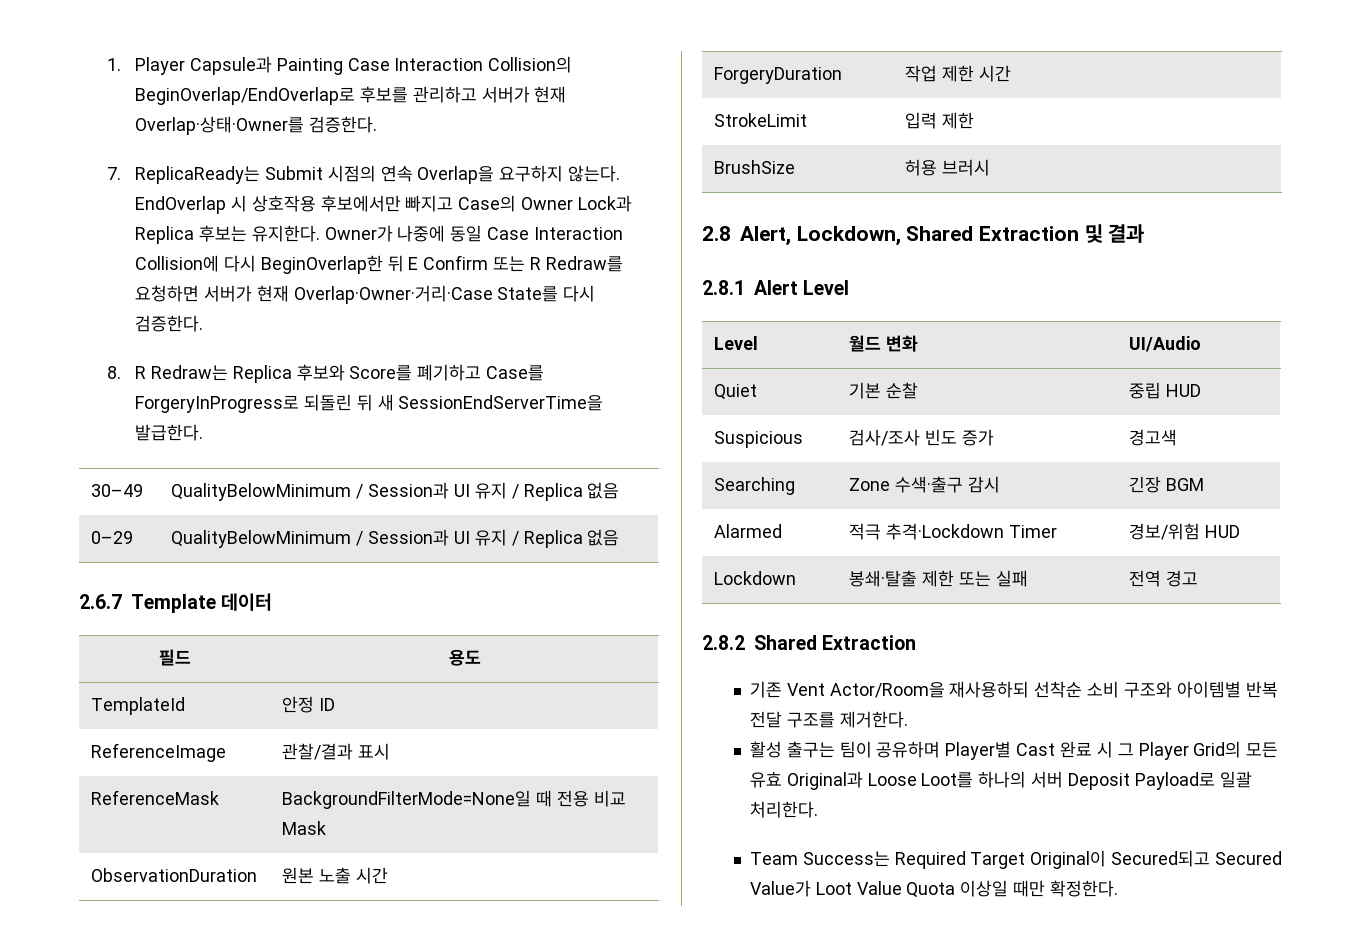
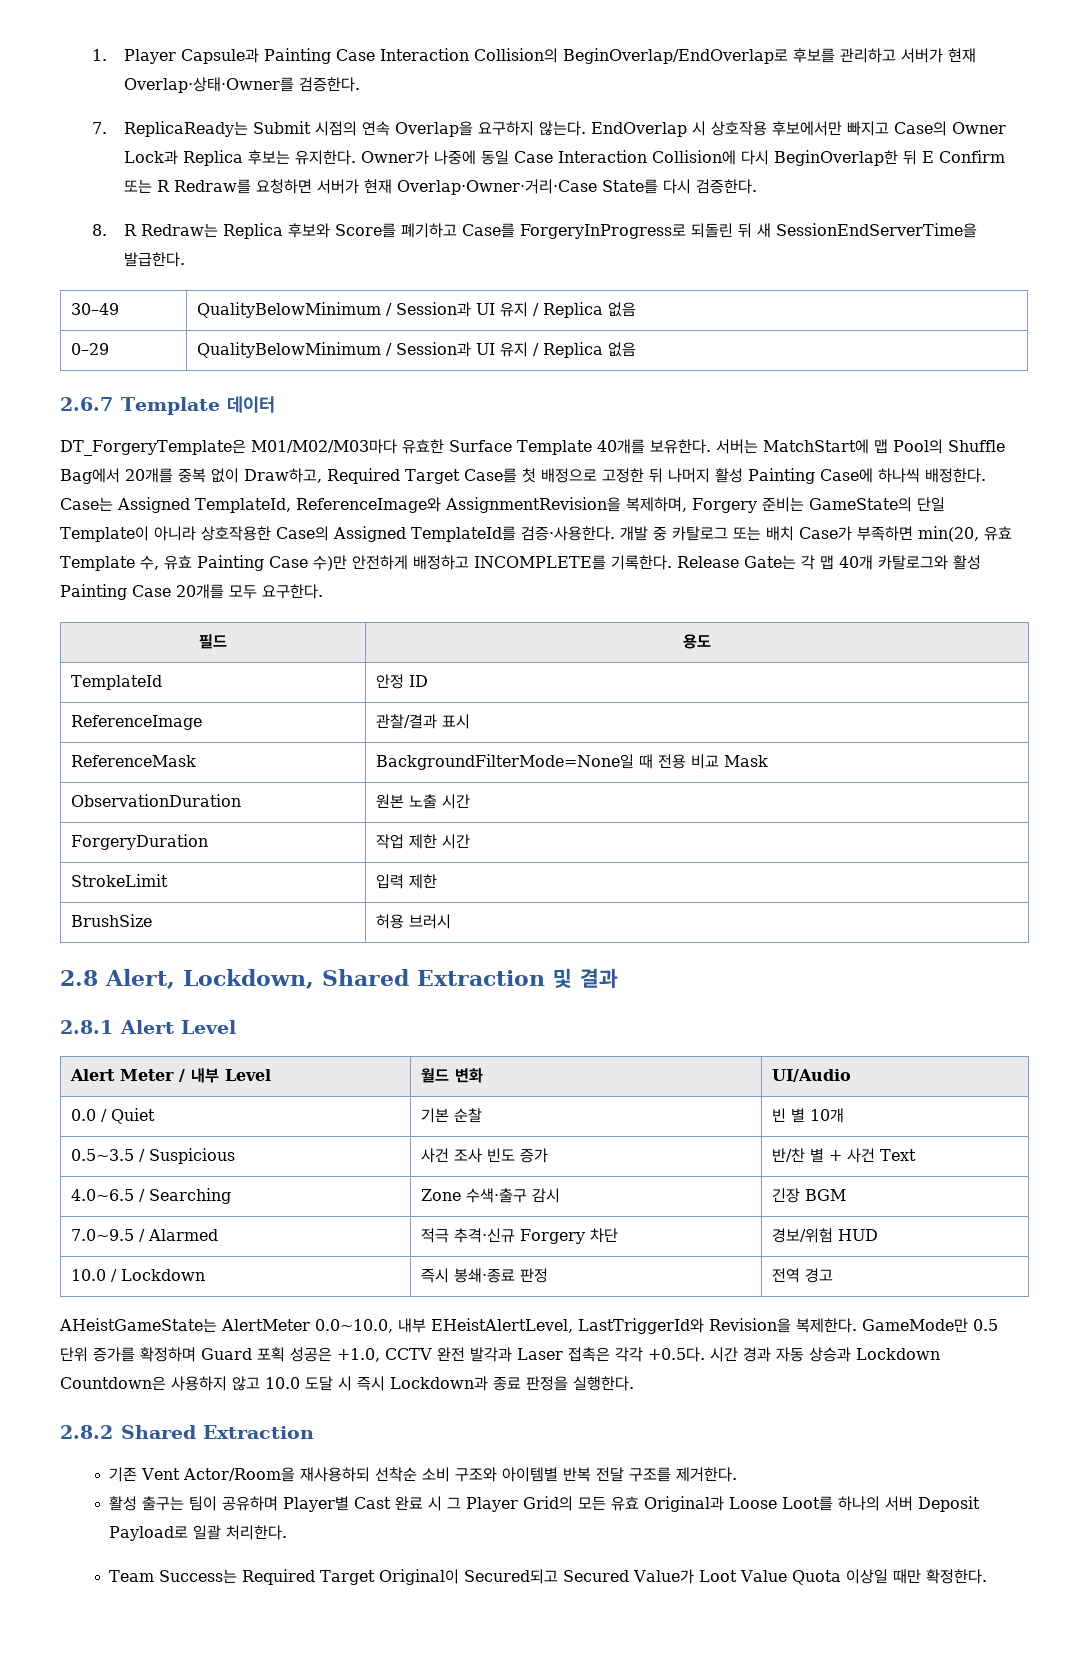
(273, 602) none -> [60,439,1005,456] [60,468,986,484] [60,497,945,513] [60,526,1012,542] [60,555,981,571] [60,584,323,600] // DT_ForgeryTemplate은 M01/M02/M03마다 유효한 Surface Template 40개를 보유한다. 서버는 MatchStart에 맵 Pool의 Shuffle Bag에서 20개를 중복 없이 Draw하고, Required Target Case를 첫 배정으로 고정한 뒤 나머지 활성 Painting Case에 하나씩 배정한다. Case는 Assigned TemplateId, ReferenceImage와 AssignmentRevision을 복제하며, Forgery 준비는 GameState의 단일 Template이 아니라 상호작용한 Case의 Assigned TemplateId를 검증·사용한다. 개발 중 카탈로그 또는 배치 Case가 부족하면 min(20, 유효 Template 수, 유효 Painting Case 수)만 안전하게 배정하고 INCOMPLETE를 기록한다. Release Gate는 각 맵 40개 카탈로그와 활성 Painting Case 20개를 모두 요구한다.
(850, 287) none -> [69,1068,219,1083] Alert Meter / 내부
(1202, 344) none -> [70,1109,107,1122] 0.0 /
[1129,382,1202,399] 중립 HUD // -> [771,1108,844,1123] [70,1149,145,1162] 빈 별 10개 // 0.5~3.5 /
[849,429,921,446] 검사/조사 -> [420,1148,482,1163] 사건 조사
[1129,429,1178,446] 경고색 // -> [771,1148,916,1163] [70,1189,145,1202] 반/찬 별 + 사건 Text // 4.0~6.5 /
(1205, 484) none -> [70,1229,145,1242] 7.0~9.5 /
[886,523,1058,540] 추격·Lockdown Timer -> [453,1228,618,1244] 추격·신규 Forgery 차단
(1241, 531) none -> [70,1269,117,1282] 10.0 /
[849,570,1028,587] [1129,570,1199,587] 봉쇄·탈출 제한 또는 실패 | 전역 경고 -> [420,1268,548,1283] [771,1268,833,1283] [59,1318,998,1334] [60,1347,940,1362] [60,1376,634,1391] 즉시 봉쇄·종료 판정 | 전역 경고 // AHeistGameState는 AlertMeter 0.0~10.0, 내부 EHeistAlertLevel, LastTriggerId와 Revision을 복제한다. GameMode만 0.5 단위 증가를 확정하며 Guard 포획 성공은 +1.0, CCTV 완전 발각과 Laser 접촉은 각각 +0.5다. 시간 경과 자동 상승과 Lockdown Countdown은 사용하지 않고 10.0 도달 시 즉시 Lockdown과 종료 판정을 실행한다.

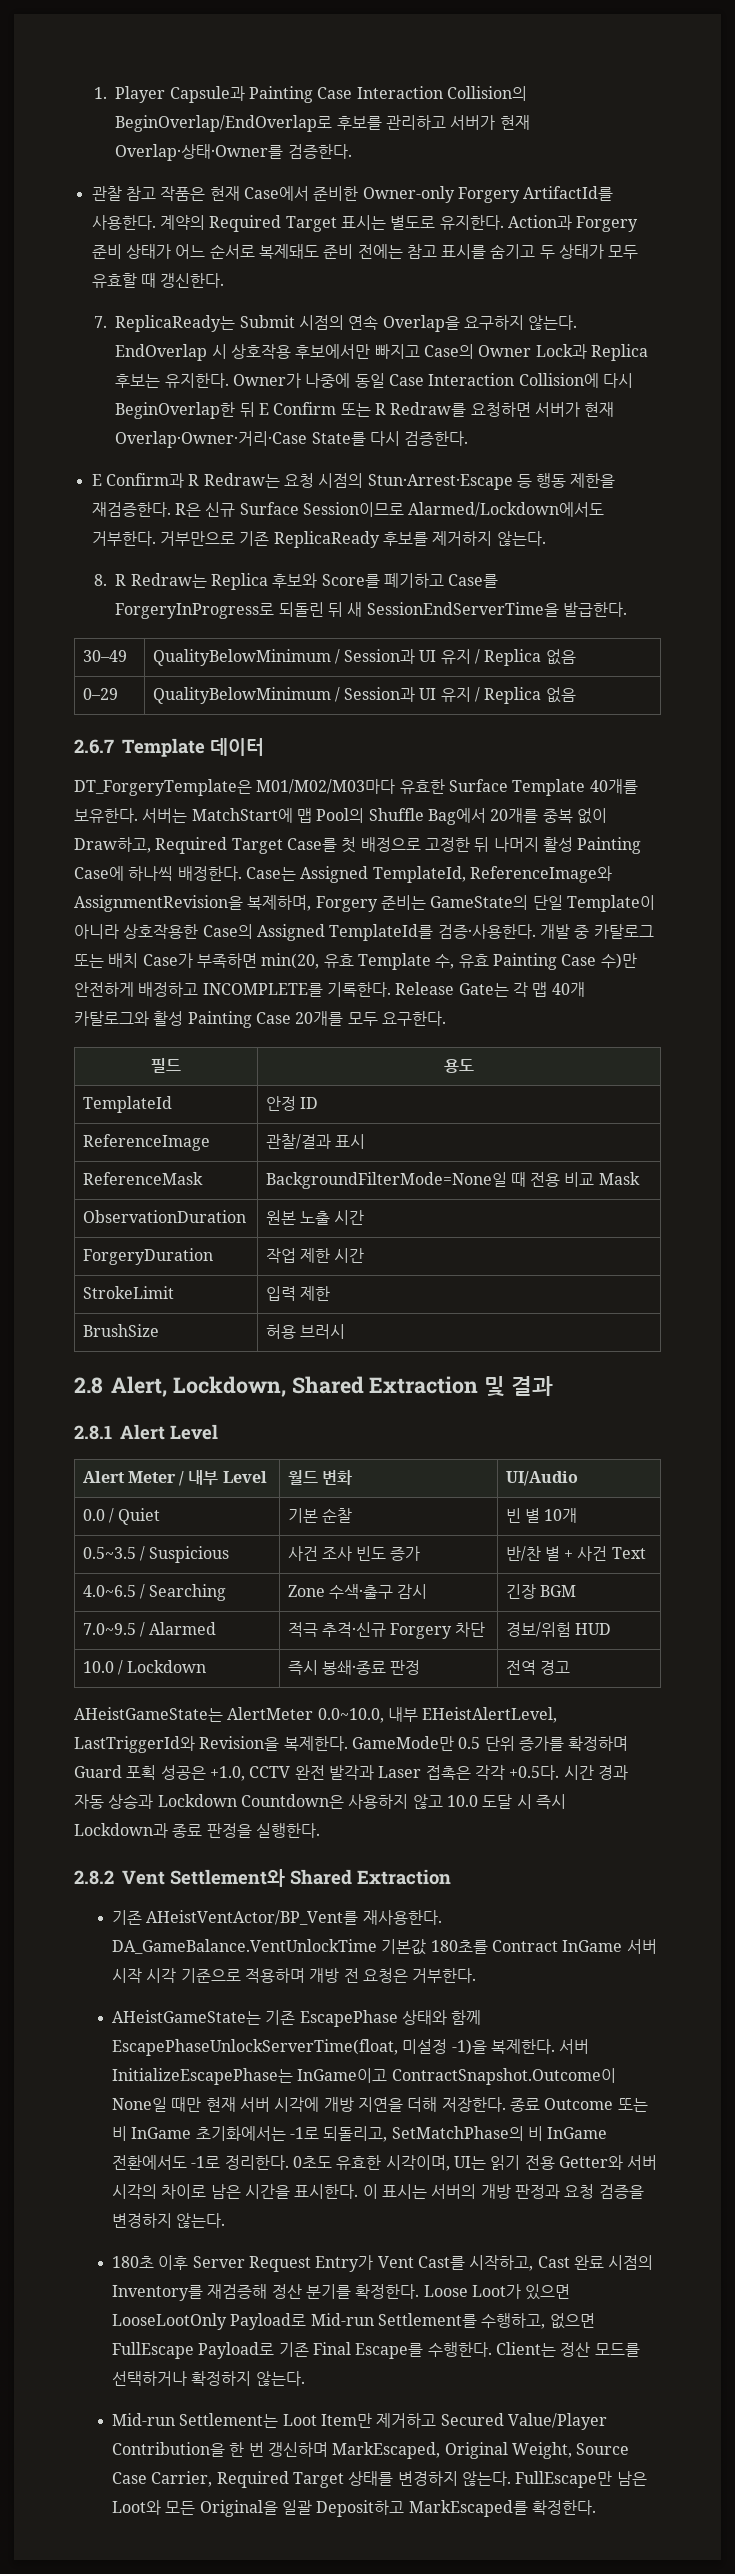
(360, 84) none -> [91,186,614,203] [91,215,639,232] [91,244,639,259] [91,273,225,288] // 관찰 참고 작품은 현재 Case에서 준비한 Owner-only Forgery ArtifactId를 사용한다. 계약의 Required Target 표시는 별도로 유지한다. Action과 Forgery 준비 상태가 어느 순서로 복제돼도 준비 전에는 참고 표시를 숨기고 두 상태가 모두 유효할 때 갱신한다.
(757, 186) none -> [91,473,616,490] [91,502,605,517] [91,531,546,548] // E Confirm과 R Redraw는 요청 시점의 Stun·Arrest·Escape 등 행동 제한을 재검증한다. R은 신규 Surface Session이므로 Alarmed/Lockdown에서도 거부한다. 거부만으로 기존 ReplicaReady 후보를 제거하지 않는다.
(113, 1432) none -> [122,1869,285,1887] Vent Settlement와
[141,1467,738,1482] [109,1496,981,1512] [109,1525,288,1541] [109,1569,922,1585] Vent Actor/Room을 재사용하되 선착순 소비 구조와 아이템별 반복 전달 구조를 제거한다. // 활성 출구는 팀이 공유하며 Player별 Cast 완료 시 그 Player Grid의 모든 유효 Original과 Loose Loot를 하나의 서버 Deposit Payload로 일괄 처리한다. // Team Success는 Required Target Original이 Secured되고 Secured Value가 Loot Value Quota 이상일 때만 -> [146,1910,442,1925] [112,1939,657,1955] [112,1968,477,1983] [112,2010,482,2027] [112,2039,590,2056] [112,2068,616,2085] [112,2097,648,2112] [112,2126,608,2142] [112,2155,658,2171] [112,2184,644,2199] [112,2213,226,2228] [112,2255,654,2272] [112,2284,571,2301] [112,2313,595,2330] [112,2342,640,2359] [112,2371,305,2386] [112,2413,607,2430] [112,2442,630,2459] [112,2471,647,2488] [112,2500,528,2517] AHeistVentActor/BP_Vent를 재사용한다. DA_GameBalance.VentUnlockTime 기본값 180초를 Contract InGame 서버 시작 시각 기준으로 적용하며 개방 전 요청은 거부한다. // AHeistGameState는 기존 EscapePhase 상태와 함께 EscapePhaseUnlockServerTime(float, 미설정 -1)을 복제한다. 서버 InitializeEscapePhase는 InGame이고 ContractSnapshot.Outcome이 None일 때만 현재 서버 시각에 개방 지연을 더해 저장한다. 종료 Outcome 또는 비 InGame 초기화에서는 -1로 되돌리고, SetMatchPhase의 비 InGame 전환에서도 -1로 정리한다. 0초도 유효한 시각이며, UI는 읽기 전용 Getter와 서버 시각의 차이로 남은 시간을 표시한다. 이 표시는 서버의 개방 판정과 요청 검증을 변경하지 않는다. // 180초 이후 Server Request Entry가 Vent Cast를 시작하고, Cast 완료 시점의 Inventory를 재검증해 정산 분기를 확정한다. Loose Loot가 있으면 LooseLootOnly Payload로 Mid-run Settlement를 수행하고, 없으면 FullEscape Payload로 기존 Final Escape를 수행한다. Client는 정산 모드를 선택하거나 확정하지 않는다. // Mid-run Settlement는 Loot Item만 제거하고 Secured Value/Player Contribution을 한 번 갱신하며 MarkEscaped, Original Weight, Source Case Carrier, Required Target 상태를 변경하지 않는다. FullEscape만 남은 Loot와 모든 Original을 일괄 Deposit하고 MarkEscaped를

